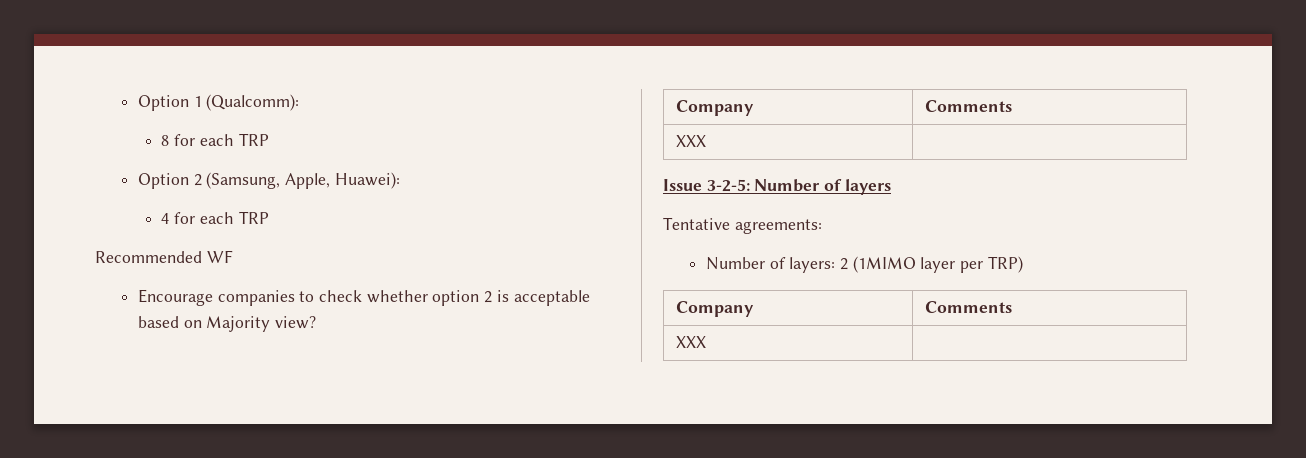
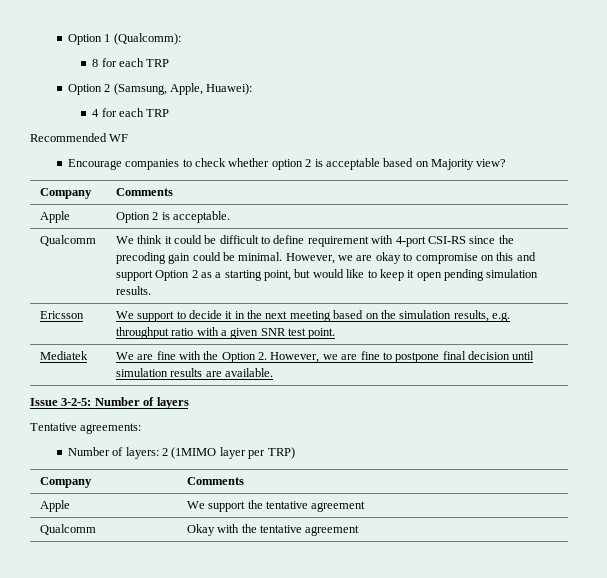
[676,135,707,147] XXX | -> [39,211,70,223] [115,211,230,223] [39,235,96,246] [115,235,514,247] [115,252,536,264] [115,269,539,281] [115,286,151,295] [39,311,84,319] [115,310,511,322] [115,327,336,339] [39,351,88,360] [115,351,535,363] [115,368,273,377] Apple | Option 2 is acceptable. // Qualcomm | We think it could be difficult to define requirement with 4-port CSI-RS since the precoding gain could be minimal. However, we are okay to compromise on this and support Option 2 as a starting point, but would like to keep it open pending simulation results. // Ericsson | We support to decide it in the next meeting based on the simulation results, e.g. throughput ratio with a given SNR test point. // Mediatek | We are fine with the Option 2. However, we are fine to postpone final decision until simulation results are available.
[676,336,707,348] XXX | -> [39,500,70,512] [186,500,366,512] [39,524,96,535] [186,524,360,536] Apple | We support the tentative agreement // Qualcomm | Okay with the tentative agreement

